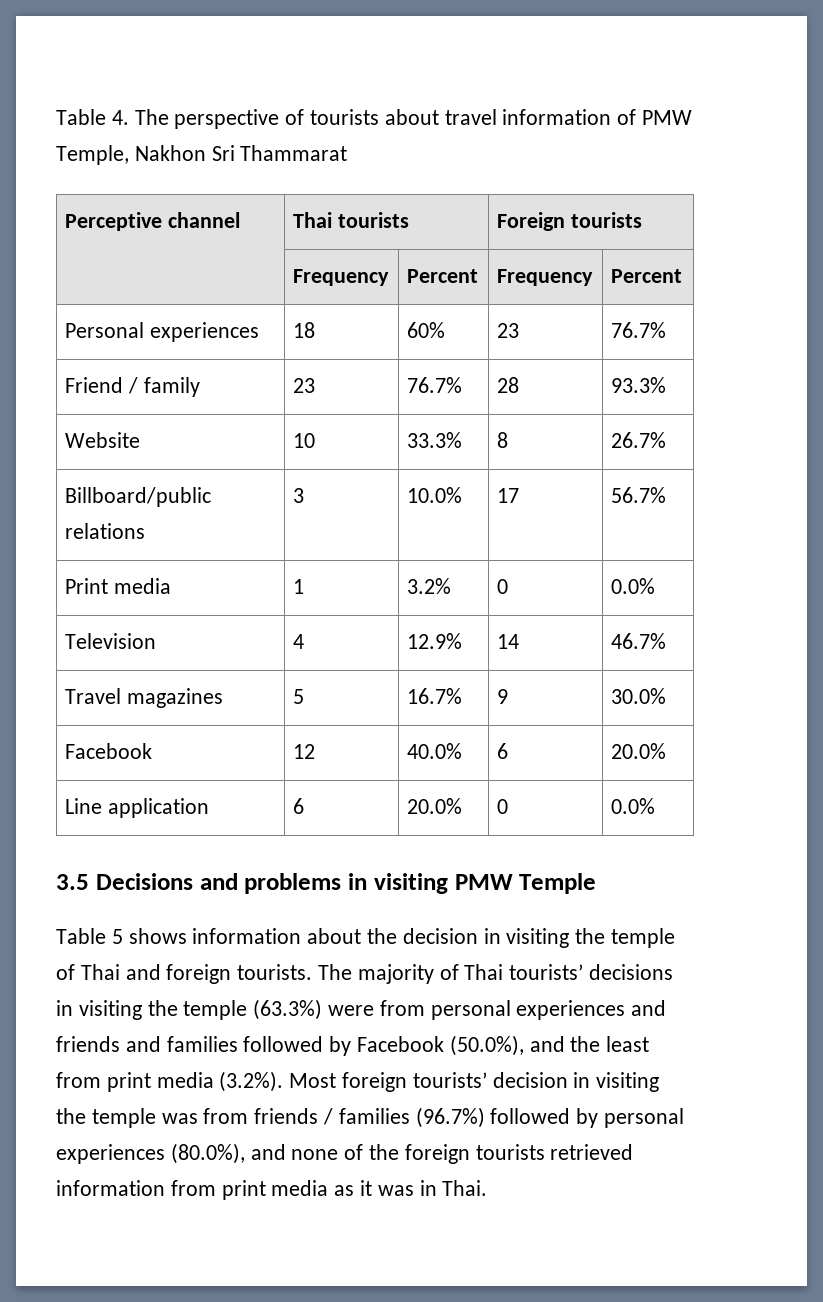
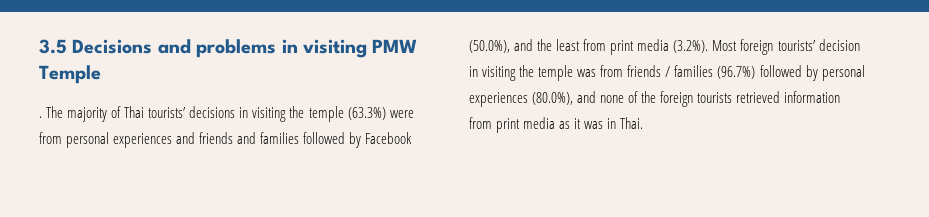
[56,109,693,129] [56,145,348,165] [65,212,240,231] [293,212,409,228] [497,212,642,231] [293,269,390,286] [407,269,479,283] [497,269,594,286] [611,269,683,283] [65,322,259,342] [293,322,316,338] [407,322,446,338] [497,323,520,338] [611,322,667,338] [65,377,200,397] [293,378,316,393] [407,377,463,393] [497,377,520,393] [611,377,667,393] [65,432,141,448] [293,433,316,448] [407,432,463,448] [497,432,509,448] [611,432,667,448] [65,487,212,507] [65,523,146,539] [293,488,305,503] [407,487,463,503] [497,488,520,503] [611,487,667,503] [65,578,171,594] [293,579,305,594] [407,578,452,594] [497,579,509,594] [611,578,656,594] [65,633,157,649] [293,634,305,649] [407,633,463,649] [497,634,520,649] [611,633,667,649] [65,688,223,708] [293,689,305,704] [407,688,463,704] [497,689,509,704] [611,688,667,704] [65,743,153,759] [293,744,316,759] [407,743,463,759] [497,743,509,759] [611,743,667,759] [65,798,209,818] [293,798,305,814] [407,798,463,814] [497,799,509,814] [611,798,656,814] Table 4. The perspective of tourists about travel information of PMW Temple, Nakhon Sri Thammarat // Perceptive channel | Thai tourists | Foreign tourists // | Frequency | Percent | Frequency | Percent // Personal experiences | 18 | 60% | 23 | 76.7% // Friend / family | 23 | 76.7% | 28 | 93.3% // Website | 10 | 33.3% | 8 | 26.7% // Billboard/public relations | 3 | 10.0% | 17 | 56.7% // Print media | 1 | 3.2% | 0 | 0.0% // Television | 4 | 12.9% | 14 | 46.7% // Travel magazines | 5 | 16.7% | 9 | 30.0% // Facebook | 12 | 40.0% | 6 | 20.0% // Line application | 6 | 20.0% | 0 | 0.0% // -> (39, 46) none
[56,928,676,948] [56,964,313,984] Table 5 shows information about the decision in visiting the temple of Thai and foreign tourists. -> [39,116,42,118] .

